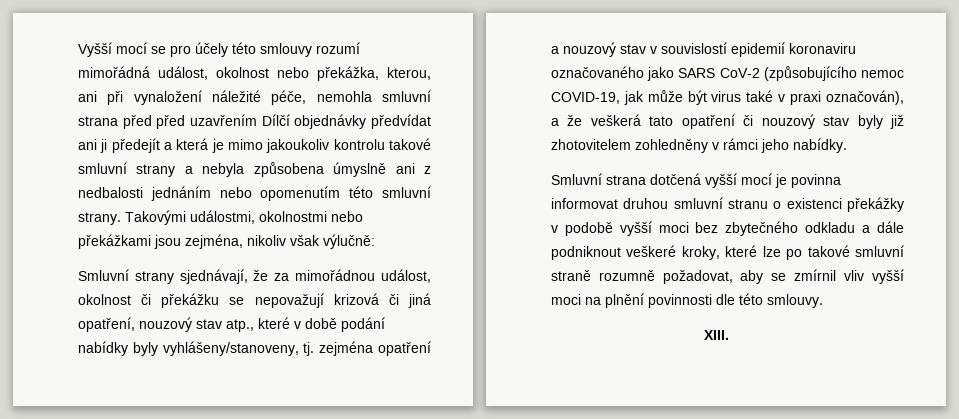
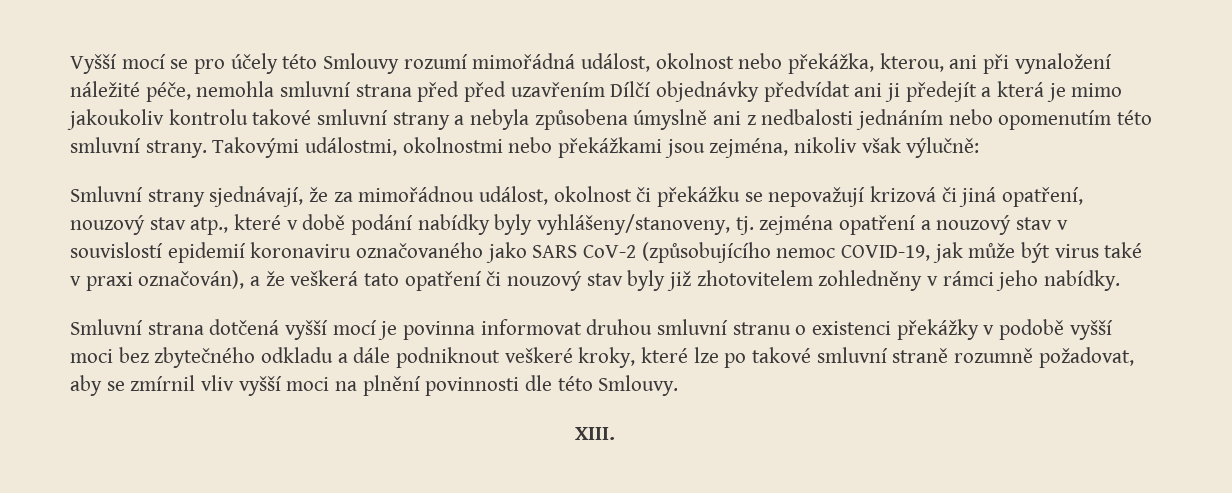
[259,43,312,57] smlouvy -> [322,53,399,74] Smlouvy
[766,294,823,308] smlouvy. -> [598,375,679,396] Smlouvy.

